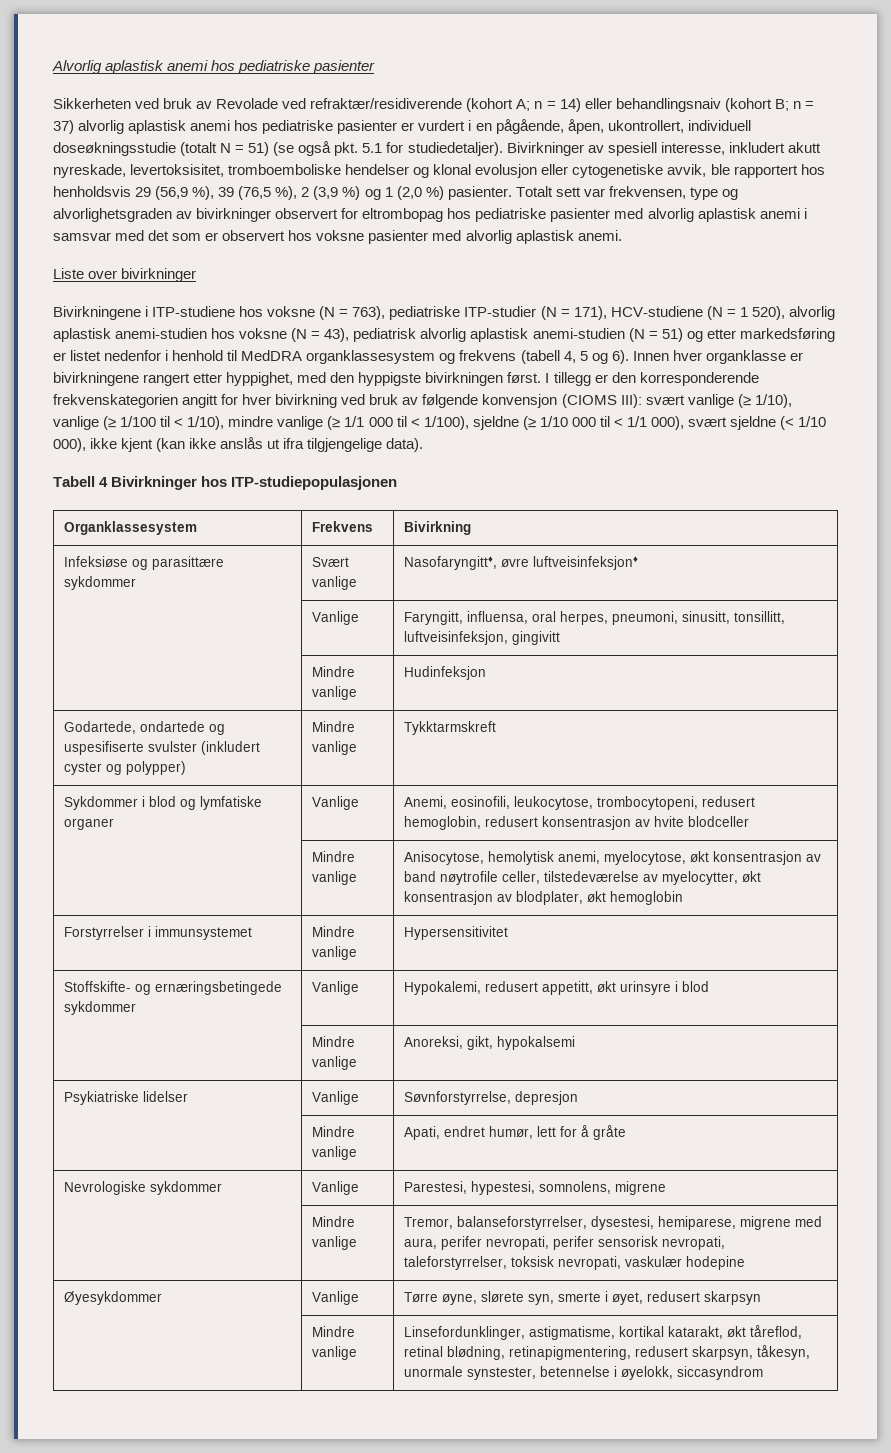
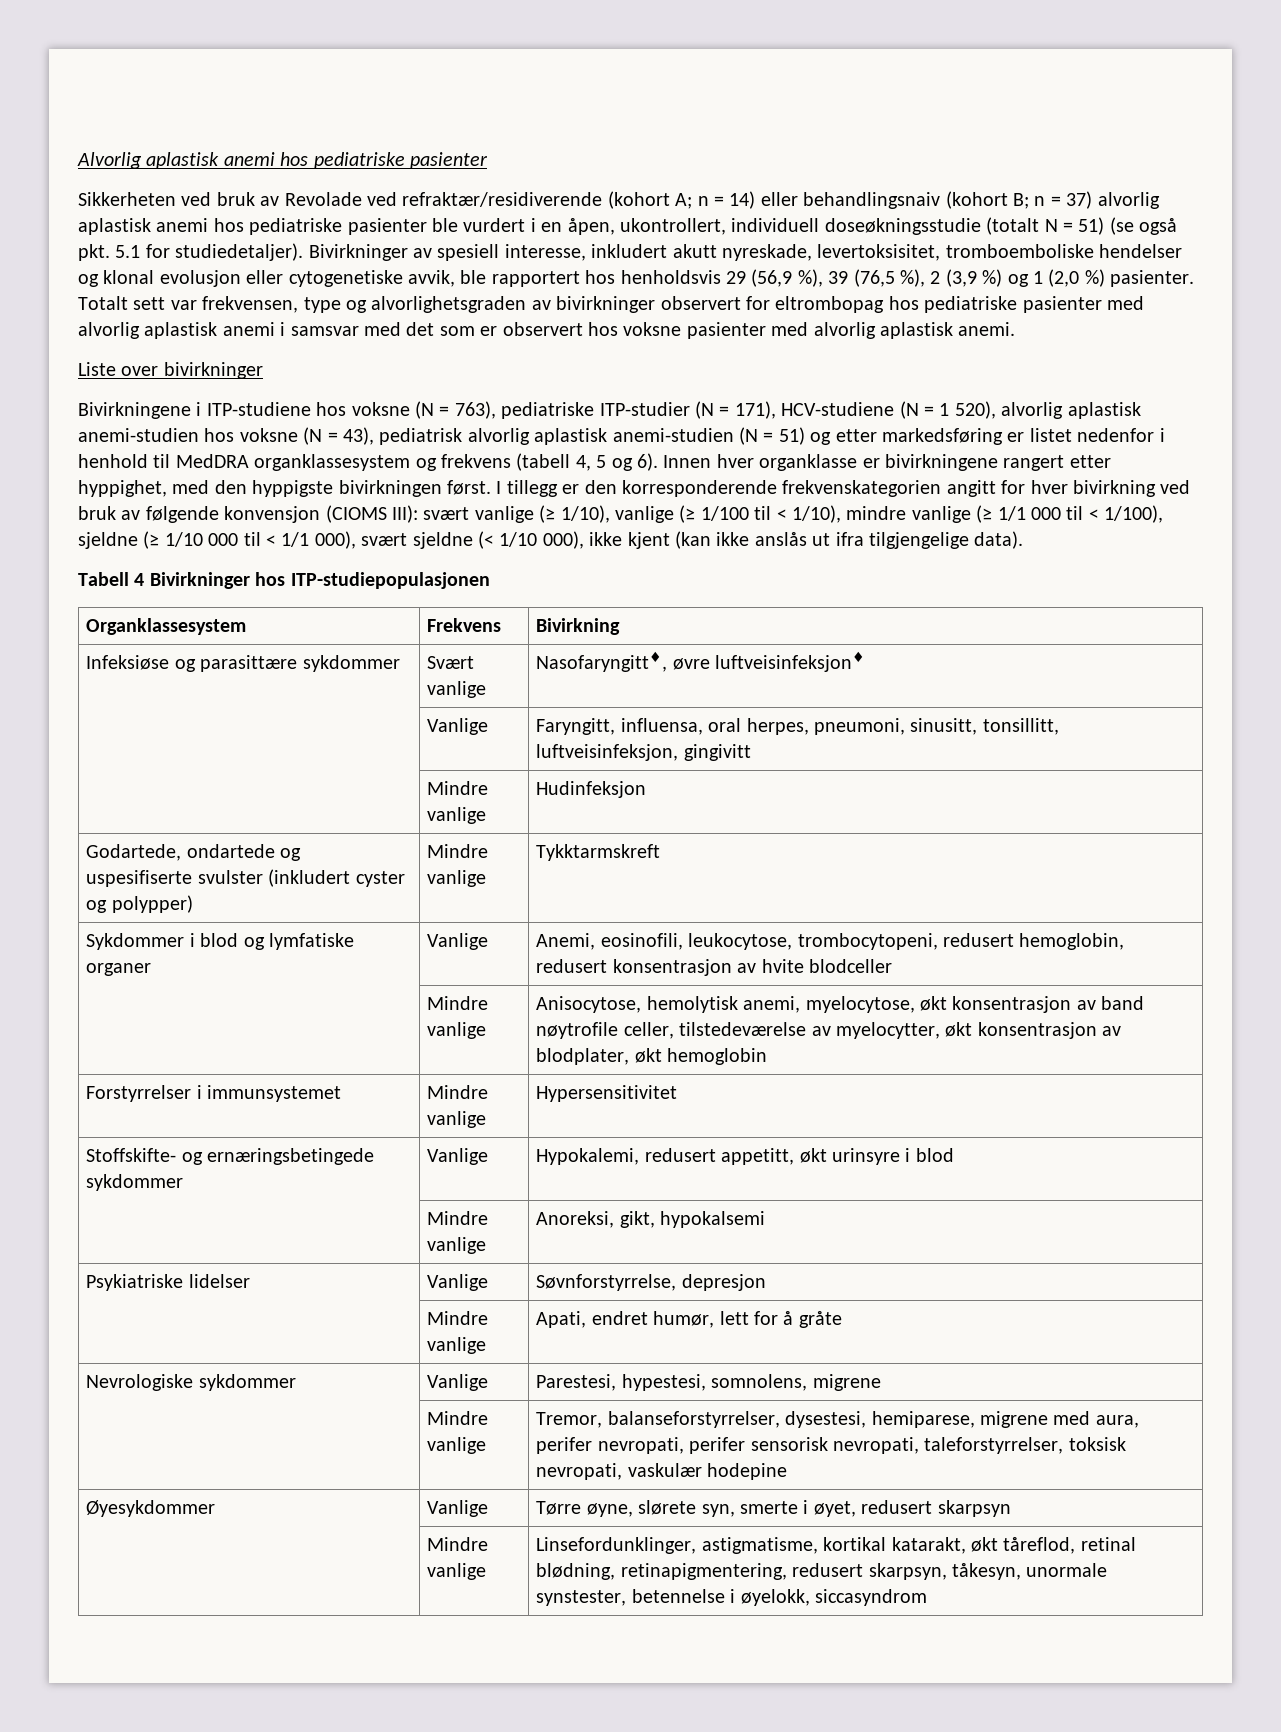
[401,122,415,131] er -> [432,218,458,232] ble
[495,119,564,134] pågående, -> (563, 227) none

